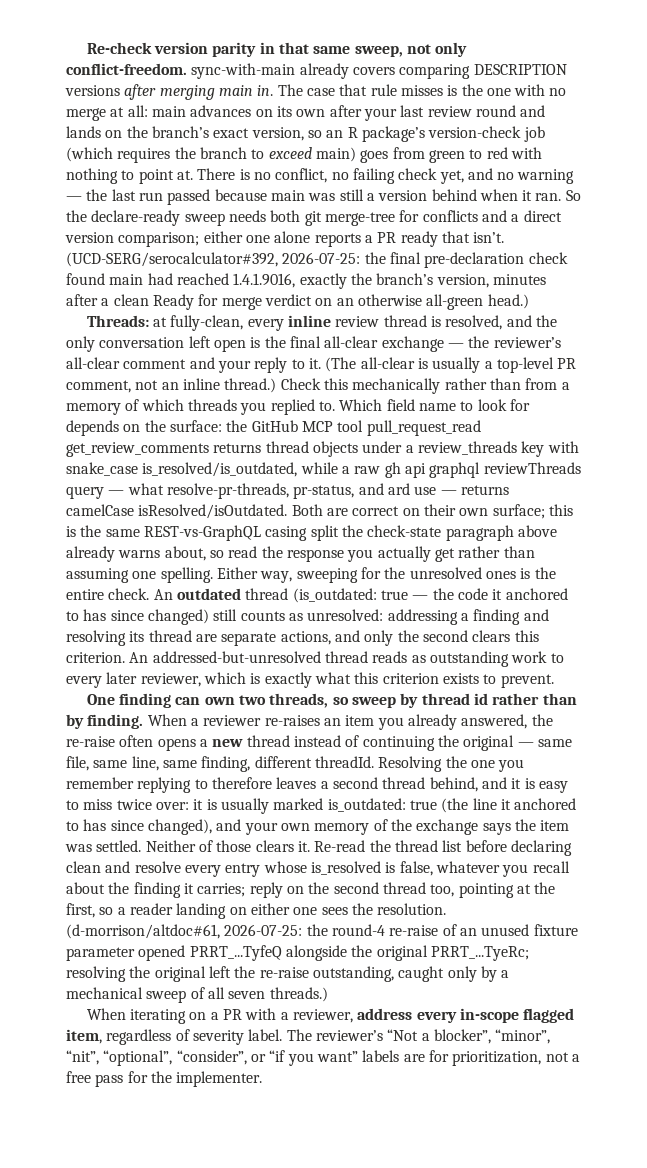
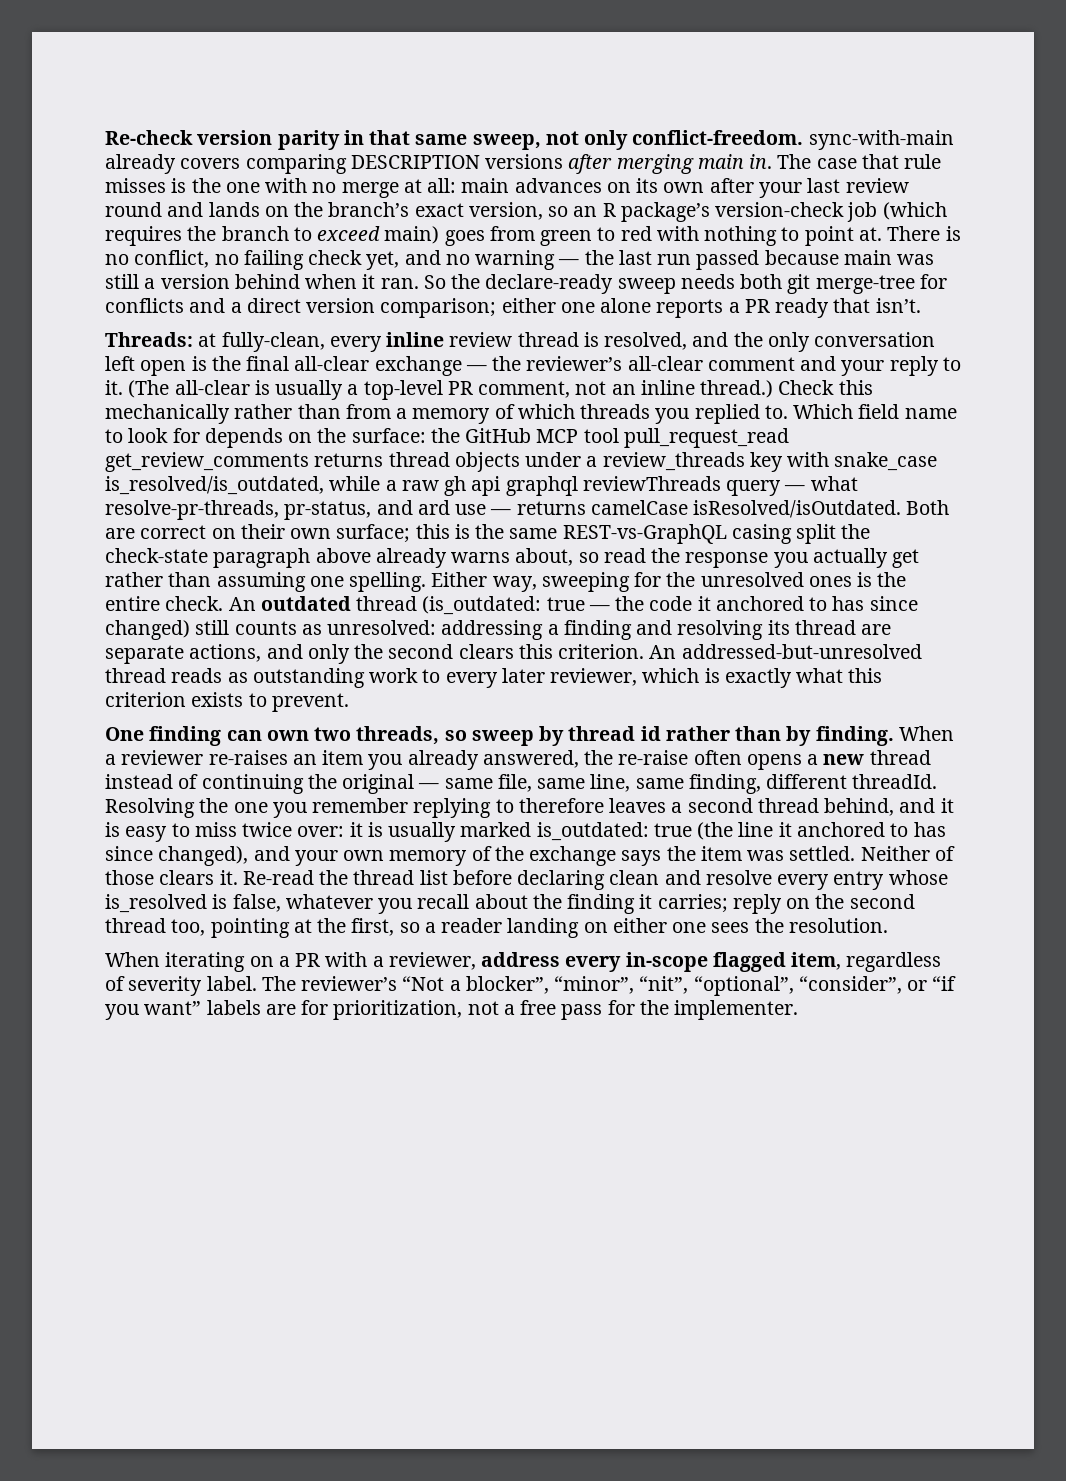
[66,252,568,268] [66,273,546,289] [66,294,529,310] (UCD-SERG/serocalculator#392, 2026-07-25: the final pre-declaration check found main had reached 1.4.1.9016, exactly the branch’s version, minutes after a clean Ready for merge verdict on an otherwise all-green head.) -> (921, 305) none
[66,924,578,939] [66,945,529,961] [66,966,510,982] [66,987,328,1003] (d-morrison/altdoc#61, 2026-07-25: the round-4 re-raise of an unused fixture parameter opened PRRT_...TyfeQ alongside the original PRRT_...TyeRc; resolving the original left the re-raise outstanding, caught only by a mechanical sweep of all seven threads.) -> (888, 925) none

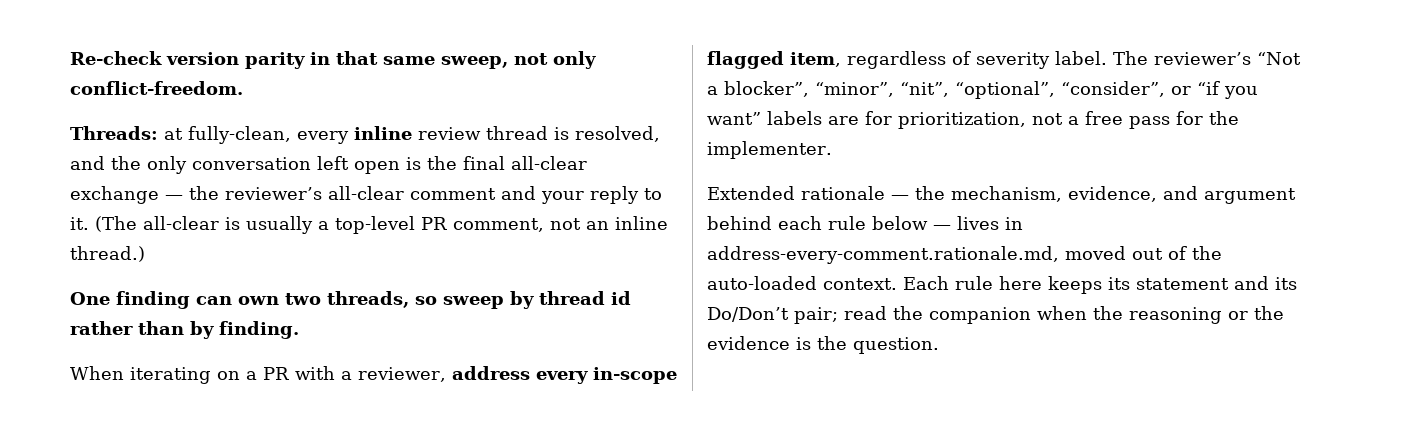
[808,130,954,150] [105,154,942,174] [105,178,909,198] [105,202,947,222] [105,226,961,246] [105,250,935,270] [105,274,947,294] [105,298,921,318] sync-with-main already covers comparing DESCRIPTION versions after merging main in. The case that rule misses is the one with no merge at all: main advances on its own after your last review round and lands on the branch’s exact version, so an R package’s version-check job (which requires the branch to exceed main) goes from green to red with nothing to point at. There is no conflict, no failing check yet, and no warning — the last run passed because main was still a version behind when it ran. So the declare-ready sweep needs both git merge-tree for conflicts and a direct version comparison; either one alone reports a PR ready that isn’t. -> (243, 88) none
[778,380,873,395] [105,404,957,424] [105,428,789,448] [105,452,938,472] [105,476,858,496] [105,500,950,520] [105,524,871,544] [105,548,920,568] [105,572,907,592] [105,596,918,615] [105,620,892,640] [105,644,922,664] [105,668,883,688] [105,692,349,712] Check this mechanically rather than from a memory of which threads you replied to. Which field name to look for depends on the surface: the GitHub MCP tool pull_request_read get_review_comments returns thread objects under a review_threads key with snake_case is_resolved/is_outdated, while a raw gh api graphql reviewThreads query — what resolve-pr-threads, pr-status, and ard use — returns camelCase isResolved/isOutdated. Both are correct on their own surface; this is the same REST-vs-GraphQL casing split the check-state paragraph above already warns about, so read the response you actually get rather than assuming one spelling. Either way, sweeping for the unresolved ones is the entire check. An outdated thread (is_outdated: true — the code it anchored to has since changed) still counts as unresolved: addressing a finding and resolving its thread are separate actions, and only the second clears this criterion. An addressed-but-unresolved thread reads as outstanding work to every later reviewer, which is exactly what this criterion exists to prevent. -> (145, 254) none
[898,726,954,741] [105,750,931,770] [105,774,938,794] [105,798,954,818] [105,822,946,842] [105,846,955,866] [105,870,948,890] [105,894,915,914] [105,918,888,938] When a reviewer re-raises an item you already answered, the re-raise often opens a new thread instead of continuing the original — same file, same line, same finding, different threadId. Resolving the one you remember replying to therefore leaves a second thread behind, and it is easy to miss twice over: it is usually marked is_outdated: true (the line it anchored to has since changed), and your own memory of the exchange says the item was settled. Neither of those clears it. Re-read the thread list before declaring clean and resolve every entry whose is_resolved is false, whatever you recall about the finding it carries; reply on the second thread too, pointing at the first, so a reader landing on either one sees the resolution. -> (299, 330) none
(799, 1010) none -> [707,186,1296,204] [707,216,1023,230] [707,246,1222,264] [707,276,1297,294] [707,306,1284,324] [707,336,939,354] // Extended rationale — the mechanism, evidence, and argument behind each rule below — lives in address-every-comment.rationale.md, moved out of the auto-loaded context. Each rule here keeps its statement and its Do/Don’t pair; read the companion when the reasoning or the evidence is the question.

